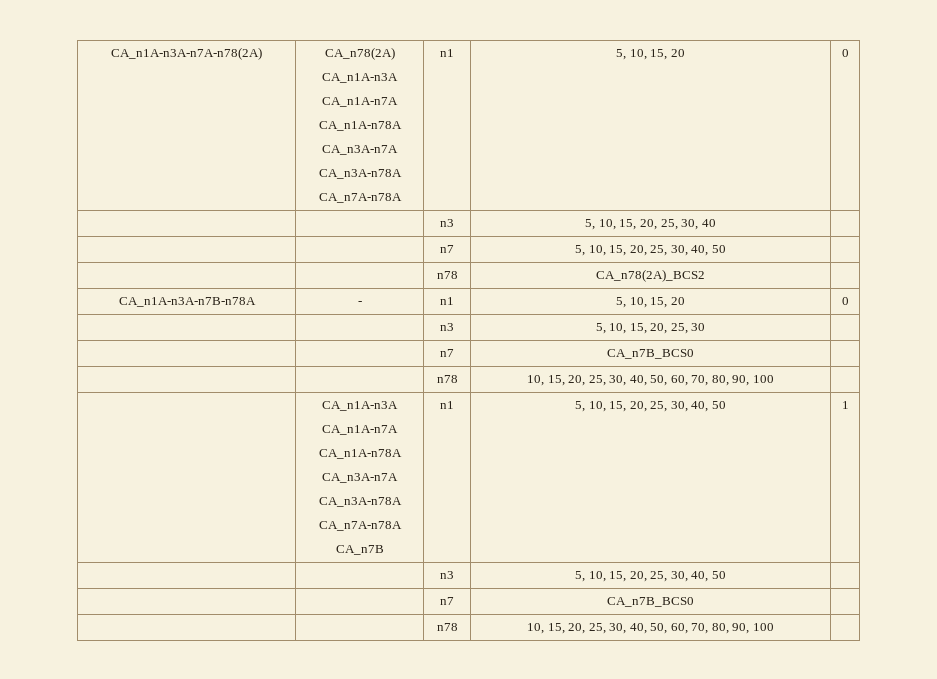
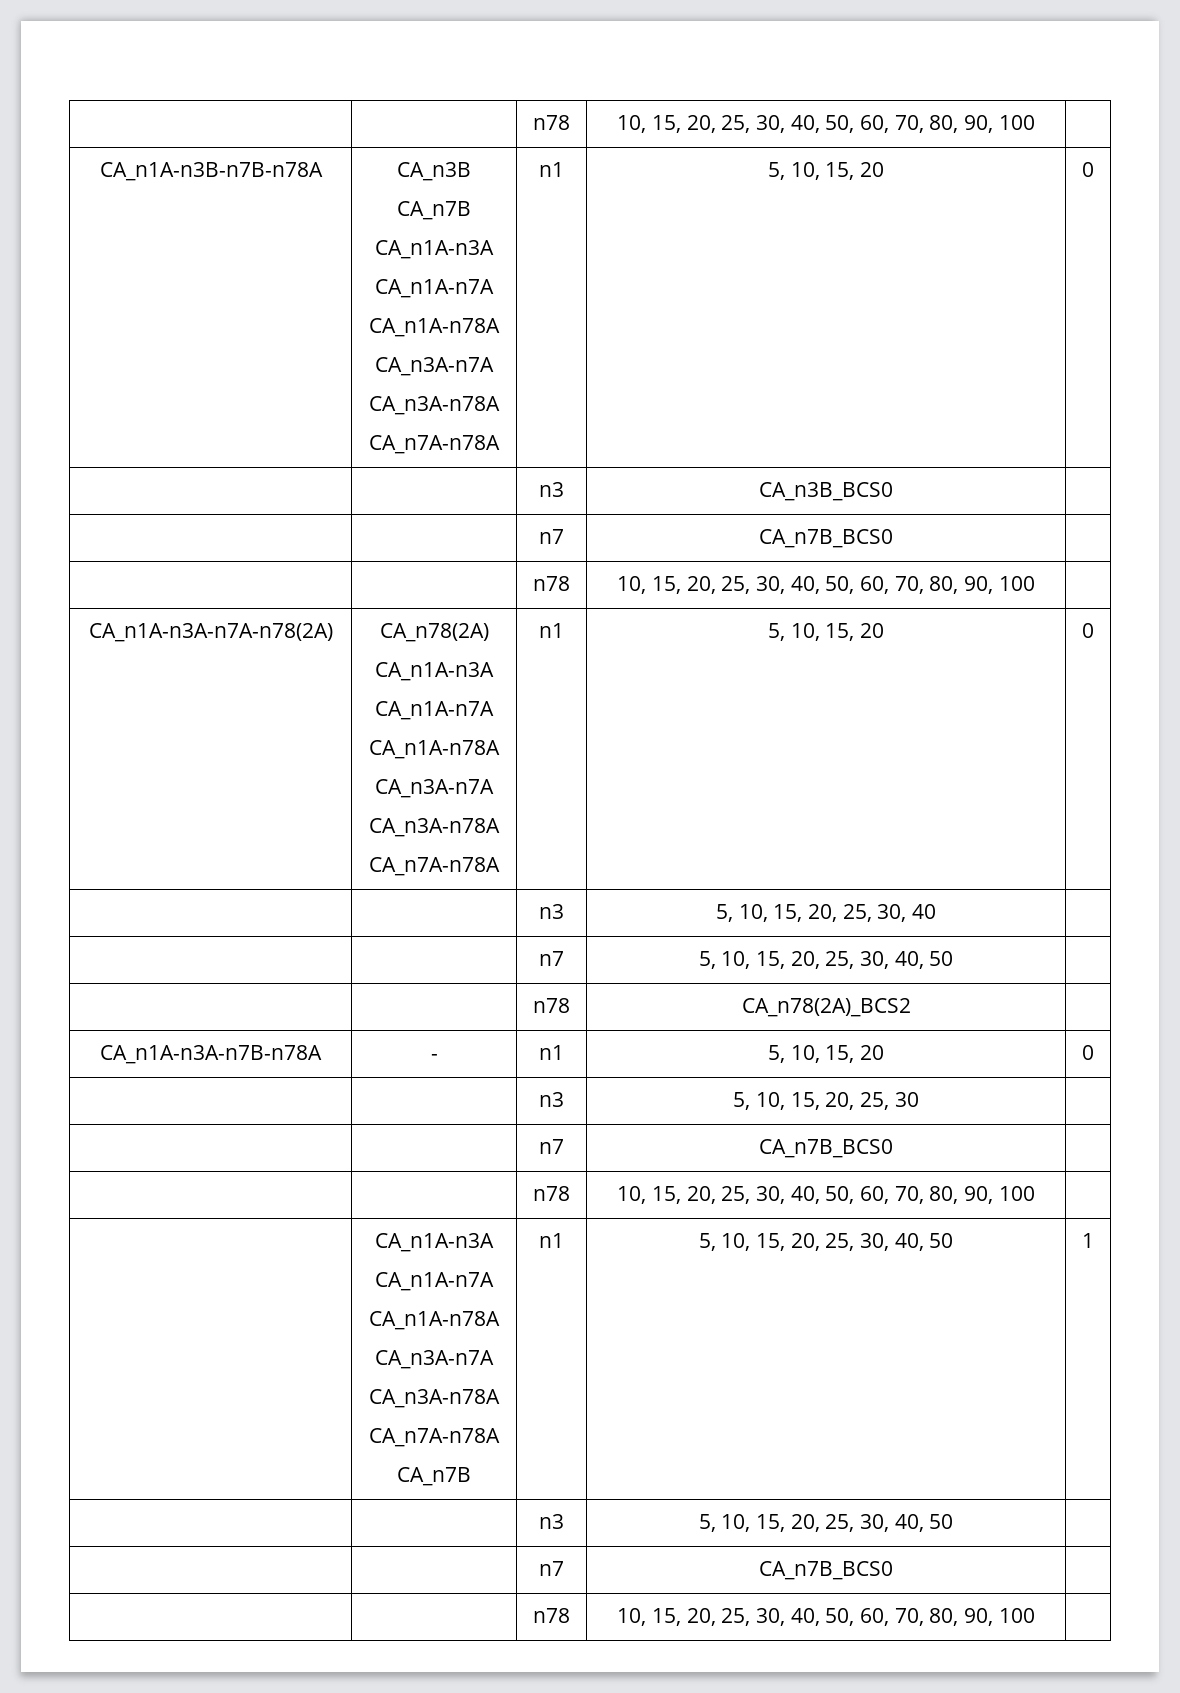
(111, 53) none -> [533,115,570,130] [617,115,1035,133] [99,162,323,181] [397,162,471,181] [397,201,471,220] [375,240,494,259] [375,279,494,298] [369,318,500,337] [375,357,494,376] [369,396,500,415] [369,435,500,454] [539,162,564,177] [767,162,885,180] [1082,162,1094,177] [539,482,564,497] [759,482,894,501] [539,529,564,544] [759,529,894,548] [533,576,570,591] [617,576,1035,594] | | n78 | 10, 15, 20, 25, 30, 40, 50, 60, 70, 80, 90, 100 | // CA_n1A-n3B-n7B-n78A | CA_n3B // CA_n7B // CA_n1A-n3A // CA_n1A-n7A // CA_n1A-n78A // CA_n3A-n7A // CA_n3A-n78A // CA_n7A-n78A | n1 | 5, 10, 15, 20 | 0 // | | n3 | CA_n3B_BCS0 | // | | n7 | CA_n7B_BCS0 | // | | n78 | 10, 15, 20, 25, 30, 40, 50, 60, 70, 80, 90, 100 | //

